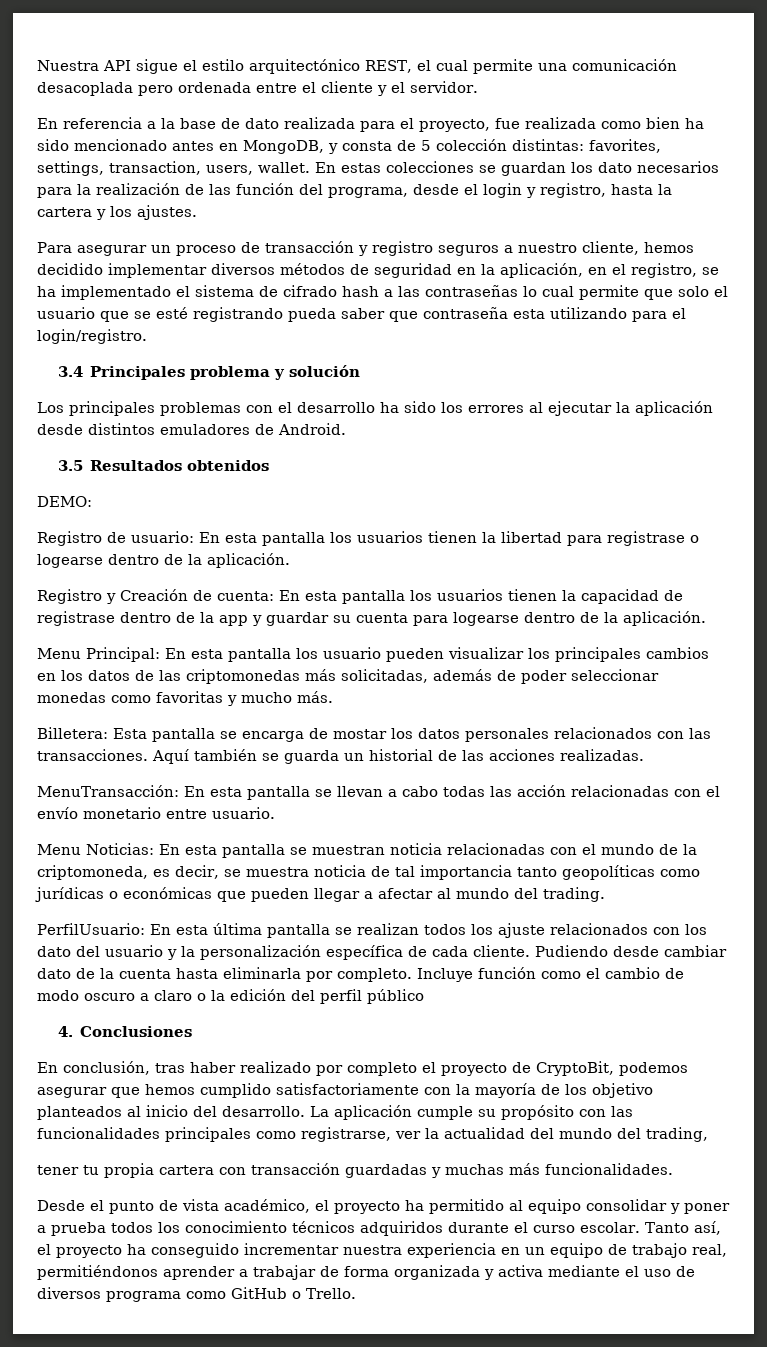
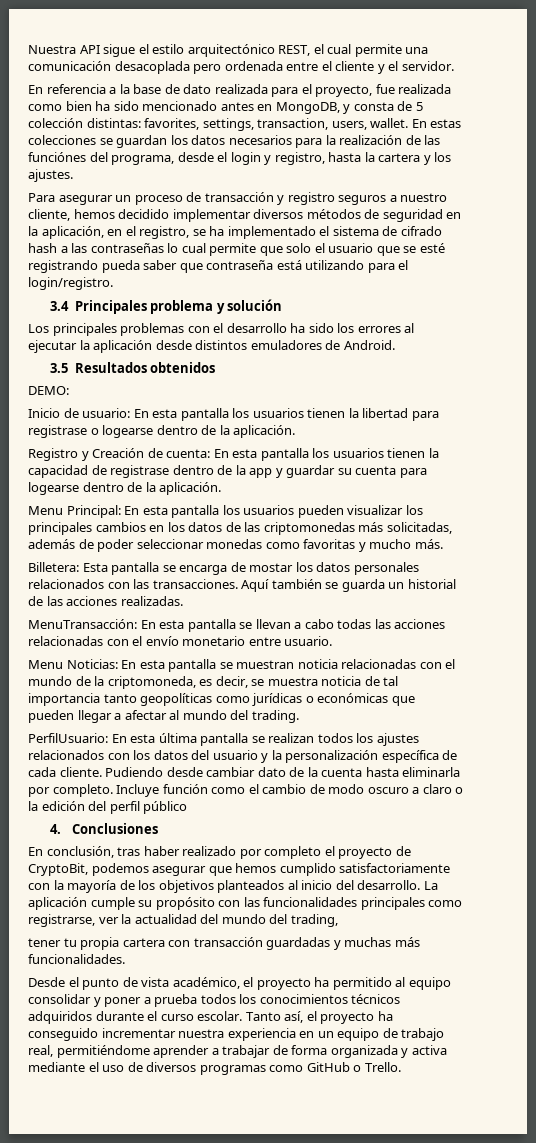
[598,162,632,173] dato -> [191,135,226,145] datos
[236,183,294,195] función -> [28,152,86,162] funciónes
[513,309,545,319] esta -> [276,260,302,270] está
[37,531,102,546] Registro -> [28,408,60,418] Inicio
[323,647,381,659] usuario -> [243,505,295,515] usuarios
[517,785,566,797] acción -> [394,619,446,629] acciones
[498,923,545,938] ajuste -> [376,733,419,746] ajustes
[37,946,71,957] dato -> [153,750,188,760] datos
[592,1083,653,1098] objetivo -> [158,880,214,893] objetivos
[185,1221,287,1233] conocimiento -> [259,994,348,1004] conocimientos
[37,1265,158,1280] permitiéndonos -> [56,1045,150,1058] permitiéndome
[106,1291,181,1302] programa -> [199,1065,266,1075] programas

